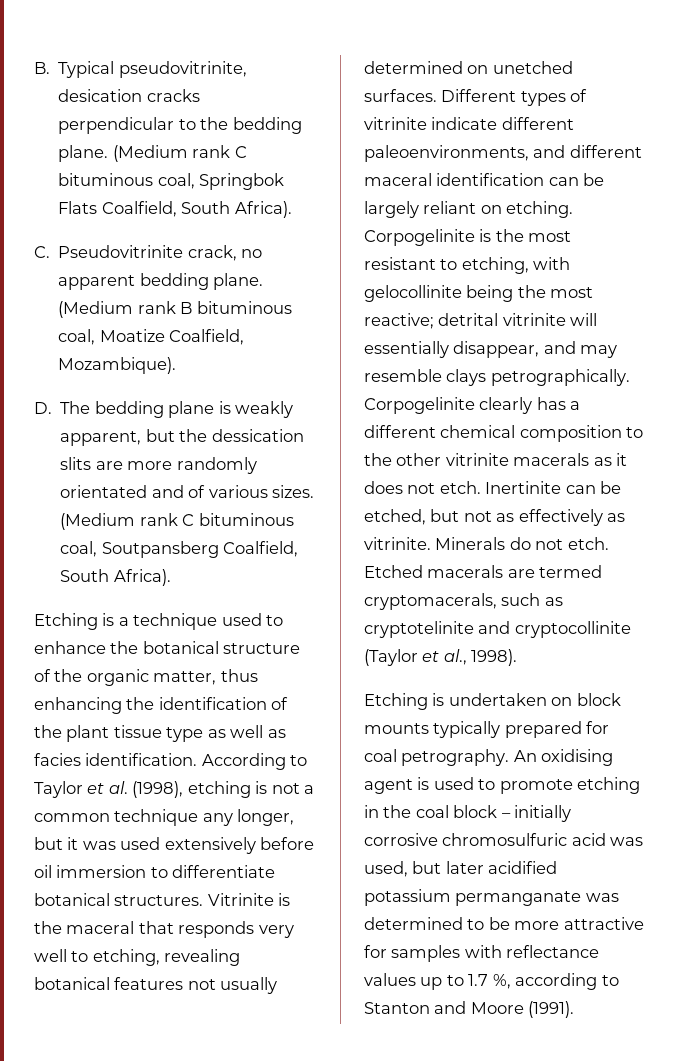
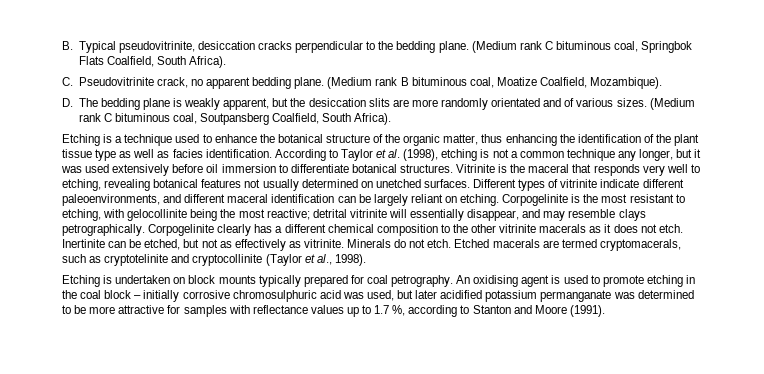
[58,89,143,102] desication -> [197,41,255,50] desiccation
[211,429,304,442] dessication -> [308,98,366,107] desiccation
[442,833,568,846] chromosulfuric -> [232,290,317,302] chromosulphuric

